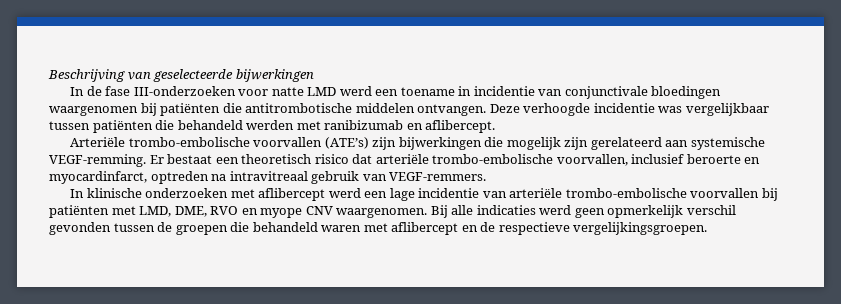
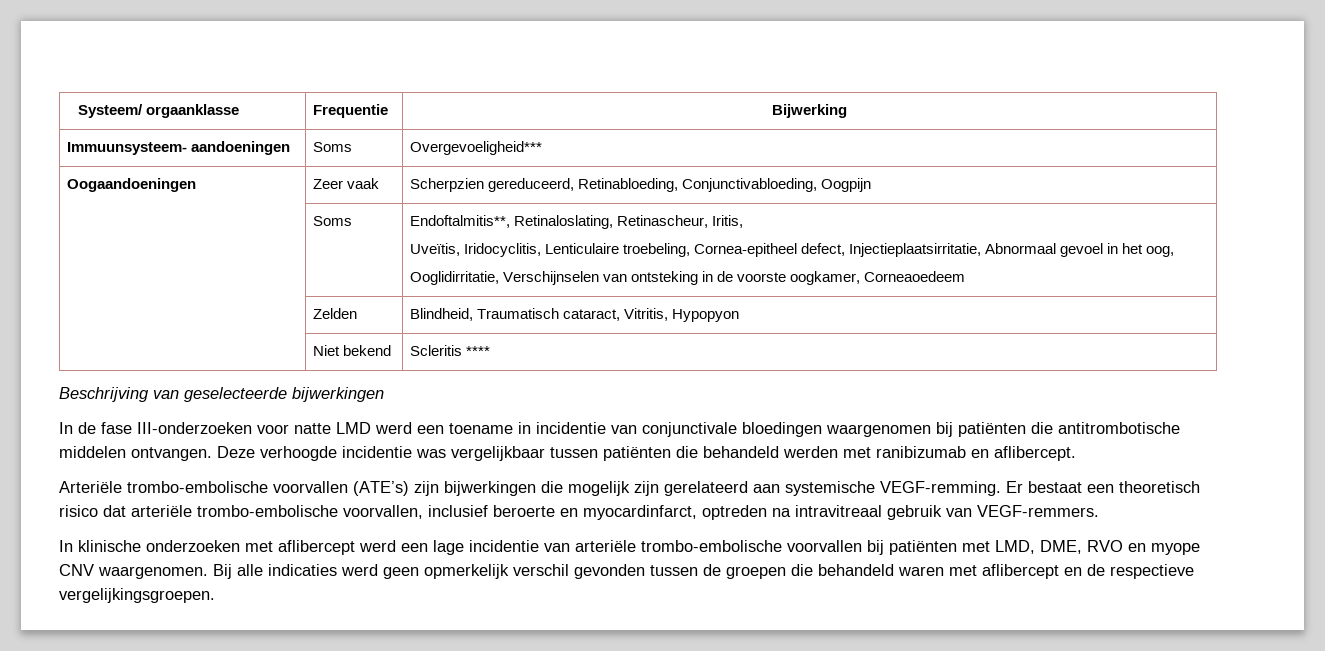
(48, 75) none -> [78,104,240,118] [312,104,388,118] [772,104,848,118] [66,141,290,155] [312,142,352,152] [409,141,542,155] [66,178,196,192] [312,178,379,189] [409,178,871,192] [312,216,352,226] [409,215,743,229] [409,243,1175,257] [409,271,965,285] [312,308,357,319] [409,308,739,322] [312,345,391,356] [409,345,490,356] Systeem/ orgaanklasse | Frequentie | Bijwerking // Immuunsysteem- aandoeningen | Soms | Overgevoeligheid*** // Oogaandoeningen | Zeer vaak | Scherpzien gereduceerd, Retinabloeding, Conjunctivabloeding, Oogpijn // | Soms | Endoftalmitis**, Retinaloslating, Retinascheur, Iritis, // Uveïtis, Iridocyclitis, Lenticulaire troebeling, Cornea-epitheel defect, Injectieplaatsirritatie, Abnormaal gevoel in het oog, // Ooglidirritatie, Verschijnselen van ontsteking in de voorste oogkamer, Corneaoedeem // | Zelden | Blindheid, Traumatisch cataract, Vitritis, Hypopyon // | Niet bekend | Scleritis **** //

